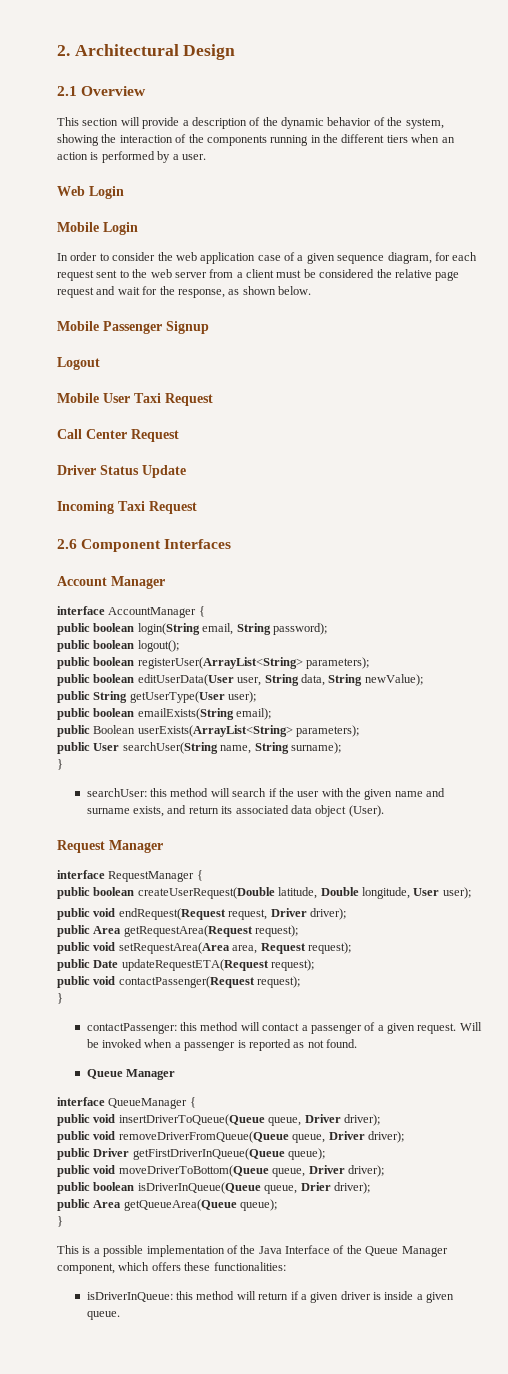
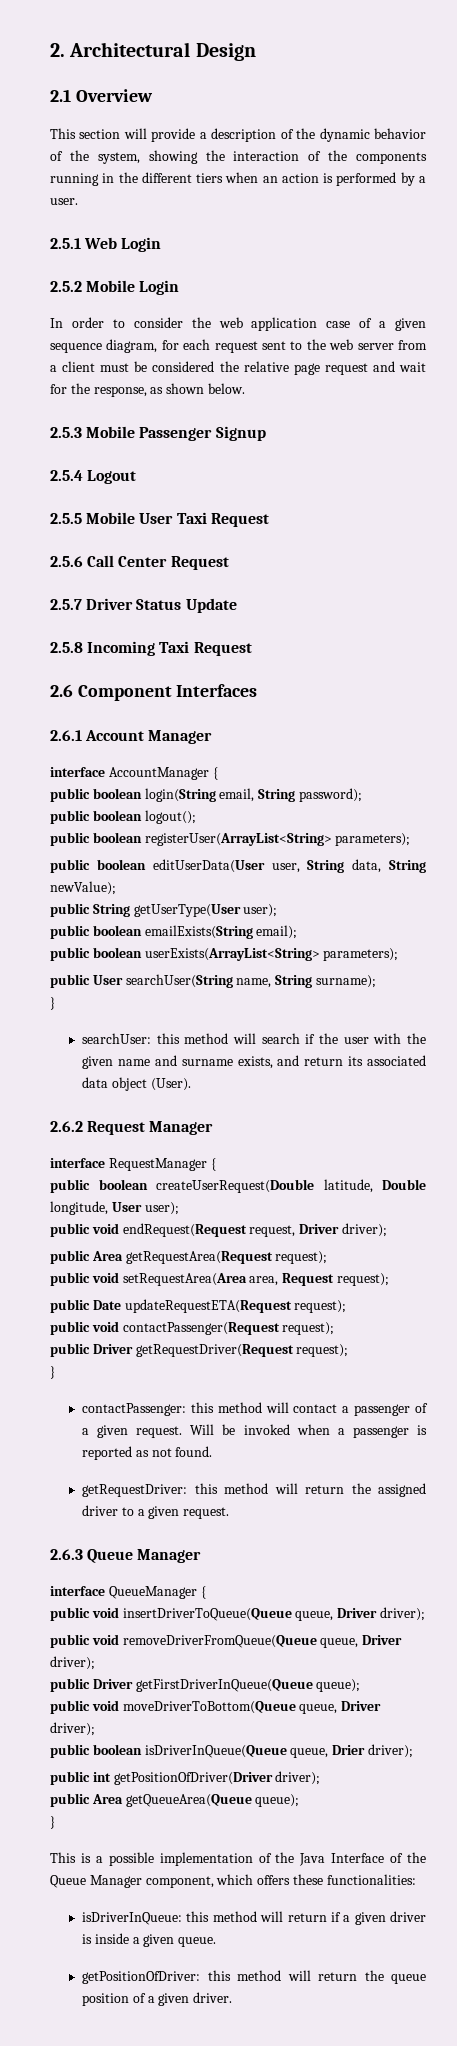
(206, 157) none -> [50,238,81,249] 2.5.1
(124, 192) none -> [50,281,82,292] 2.5.2
(311, 290) none -> [50,427,82,438] 2.5.3
(209, 327) none -> [50,470,83,481] 2.5.4
(100, 363) none -> [50,513,82,524] 2.5.5
(213, 399) none -> [50,556,83,567] 2.5.6
(179, 435) none -> [50,599,82,610] 2.5.7
(186, 471) none -> [50,642,83,653] 2.5.8
(232, 544) none -> [50,730,82,741] 2.6.1
[93,725,136,734] Boolean -> [92,947,142,958] boolean
(384, 811) none -> [50,1121,83,1132] 2.6.2
(301, 982) none -> [50,1343,349,1357] // public Driver getRequestDriver(Request request);
(358, 1043) none -> [82,1483,426,1497] [82,1505,230,1519] [50,1549,83,1560] getRequestDriver: this method will return the assigned driver to a given request. // 2.6.3
(370, 1188) none -> [50,1771,321,1785] // public int getPositionOfDriver(Driver driver);
(120, 1315) none -> [82,1970,427,1984] [82,1992,233,2006] // getPositionOfDriver: this method will return the queue position of a given driver.

